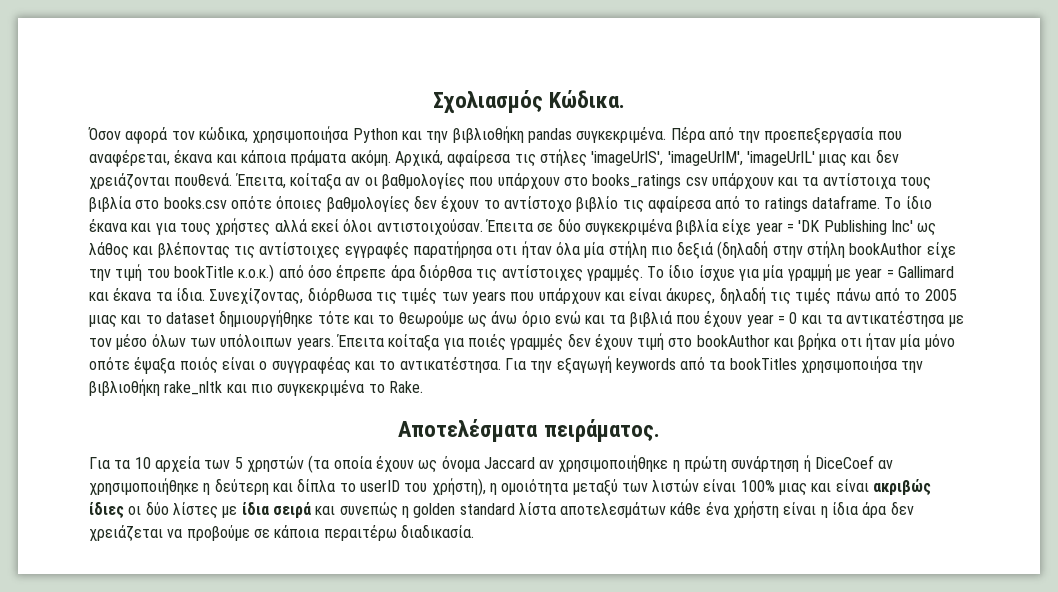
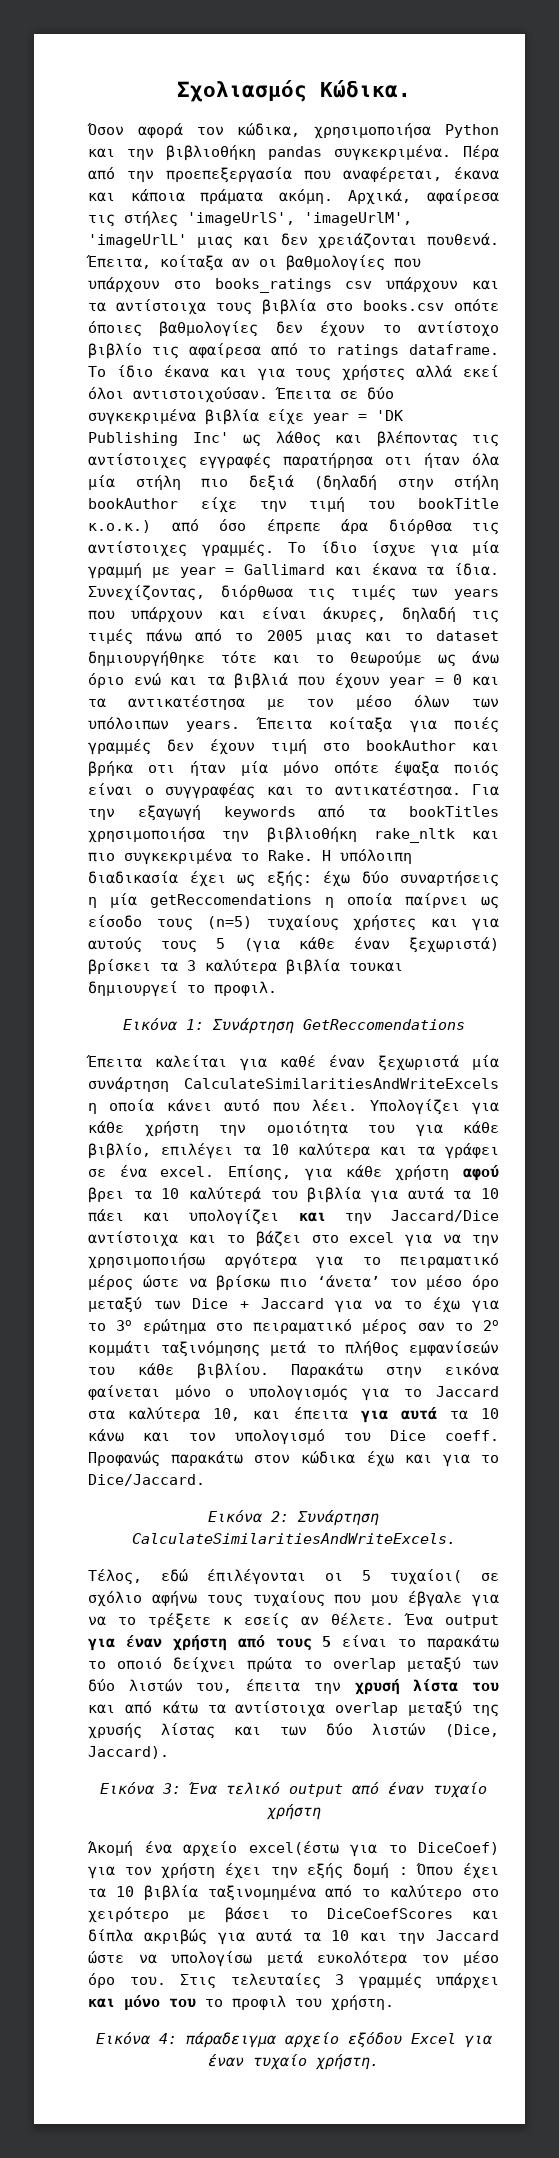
[398,419,660,442] [89,455,894,473] [89,478,932,496] [89,501,914,519] [89,524,474,542] // Αποτελέσματα πειράματος. // Για τα 10 αρχεία των 5 χρηστών (τα οποία έχουν ως όνομα Jaccard αν χρησιμοποιήθηκε η πρώτη συνάρτηση ή DiceCoef αν χρησιμοποιήθηκε η δεύτερη και δίπλα το userID του χρήστη), η ομοιότητα μεταξύ των λιστών είναι 100% μιας και είναι ακριβώς ίδιες οι δύο λίστες με ίδια σειρά και συνεπώς η golden standard λίστα αποτελεσμάτων κάθε ένα χρήστη είναι η ίδια άρα δεν χρειάζεται να προβούμε σε κάποια περαιτέρω διαδικασία. -> [322,849,412,864] [88,871,499,887] [88,893,499,909] [88,915,499,931] [88,937,499,953] [88,959,403,975] [88,981,277,997] [122,1018,465,1034] [86,1055,499,1071] [88,1077,499,1092] [88,1099,499,1115] [88,1121,499,1137] [88,1143,499,1159] [88,1165,499,1181] [88,1187,500,1203] [88,1209,499,1225] [88,1231,499,1247] [88,1253,499,1269] [88,1275,499,1291] [88,1297,500,1313] [88,1319,499,1335] [88,1341,499,1357] [88,1363,499,1379] [88,1385,499,1401] [88,1407,499,1423] [88,1429,499,1445] [88,1451,500,1467] [88,1474,205,1486] [208,1510,379,1526] [131,1533,456,1544] [88,1569,499,1585] [88,1591,499,1607] [88,1613,499,1629] [88,1635,499,1651] [88,1657,499,1673] [88,1679,500,1695] [88,1701,499,1717] [88,1723,499,1739] [88,1746,169,1759] [100,1782,487,1798] [266,1804,321,1820] [88,1841,499,1857] [88,1863,500,1879] [88,1885,499,1901] [88,1907,499,1923] [88,1929,499,1945] [88,1951,499,1967] [88,1973,499,1989] [88,1995,394,2011] [95,2032,493,2048] [208,2054,379,2070] Η υπόλοιπη διαδικασία έχει ως εξής: έχω δύο συναρτήσεις η μία getReccomendations η οποία παίρνει ως είσοδο τους (n=5) τυχαίους χρήστες και για αυτούς τους 5 (για κάθε έναν ξεχωριστά) βρίσκει τα 3 καλύτερα βιβλία τουκαι δημιουργεί το προφιλ. // Εικόνα 1: Συνάρτηση GetReccomendations // Έπειτα καλείται για καθέ έναν ξεχωριστά μία συνάρτηση CalculateSimilaritiesAndWriteExcels η οποία κάνει αυτό που λέει. Υπολογίζει για κάθε χρήστη την ομοιότητα του για κάθε βιβλίο, επιλέγει τα 10 καλύτερα και τα γράφει σε ένα excel. Επίσης, για κάθε χρήστη αφού βρει τα 10 καλύτερά του βιβλία για αυτά τα 10 πάει και υπολογίζει και την Jaccard/Dice αντίστοιχα και το βάζει στο excel για να την χρησιμοποιήσω αργότερα για το πειραματικό μέρος ώστε να βρίσκω πιο ‘άνετα’ τον μέσο όρο μεταξύ των Dice + Jaccard για να το έχω για το 3ο ερώτημα στο πειραματικό μέρος σαν το 2ο κομμάτι ταξινόμησης μετά το πλήθος εμφανίσεών του κάθε βιβλίου. Παρακάτω στην εικόνα φαίνεται μόνο ο υπολογισμός για το Jaccard στα καλύτερα 10, και έπειτα για αυτά τα 10 κάνω και τον υπολογισμό του Dice coeff. Προφανώς παρακάτω στον κώδικα έχω και για το Dice/Jaccard. // Εικόνα 2: Συνάρτηση CalculateSimilaritiesAndWriteExcels. // Τέλος, εδώ έπιλέγονται οι 5 τυχαίοι( σε σχόλιο αφήνω τους τυχαίους που μου έβγαλε για να το τρέξετε κ εσείς αν θέλετε. Ένα output για έναν χρήστη από τους 5 είναι το παρακάτω το οποιό δείχνει πρώτα το overlap μεταξύ των δύο λιστών του, έπειτα την χρυσή λίστα του και από κάτω τα αντίστοιχα overlap μεταξύ της χρυσής λίστας και των δύο λιστών (Dice, Jaccard). // Εικόνα 3: Ένα τελικό output από έναν τυχαίο χρήστη // Άκομή ένα αρχείο excel(έστω για το DiceCoef) για τον χρήστη έχει την εξής δομή : Όπου έχει τα 10 βιβλία ταξινομημένα από το καλύτερο στο χειρότερο με βάσει το DiceCoefScores και δίπλα ακριβώς για αυτά τα 10 και την Jaccard ώστε να υπολογίσω μετά ευκολότερα τον μέσο όρο του. Στις τελευταίες 3 γραμμές υπάρχει και μόνο του το προφιλ του χρήστη. // Εικόνα 4: πάραδειγμα αρχείο εξόδου Excel για έναν τυχαίο χρήστη.

